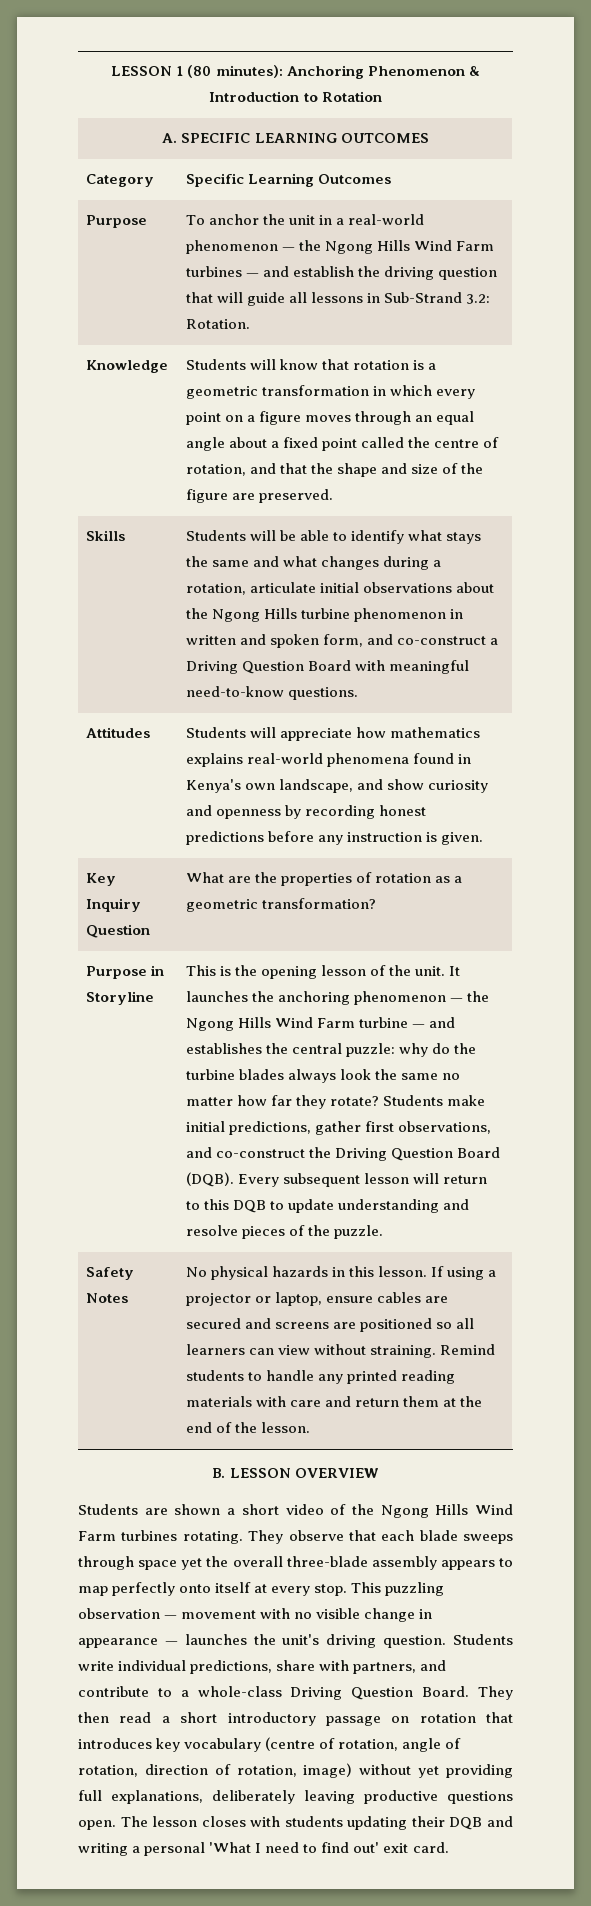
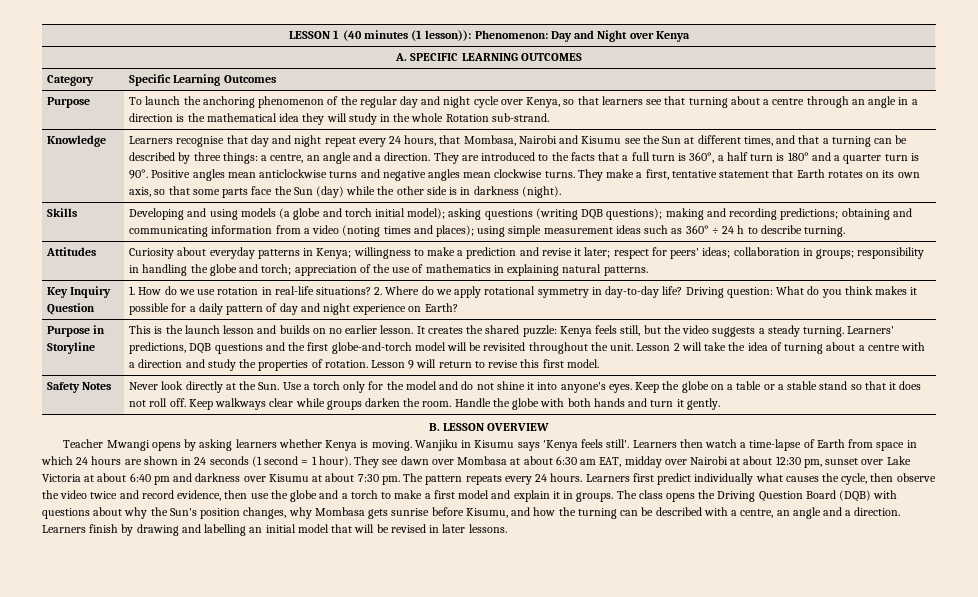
[187,65,480,79] [209,91,382,102] (80 minutes): Anchoring Phenomenon & Introduction to Rotation -> [342,30,690,42] (40 minutes (1 lesson)): Phenomenon: Day and Night over Kenya
[208,214,425,225] [185,240,495,254] [185,266,498,280] [185,292,491,306] [185,319,250,329] [85,360,168,373] [185,359,437,370] [185,385,476,399] [185,411,475,425] [185,437,500,451] [185,463,484,477] [185,489,334,503] [85,530,125,541] [185,530,482,544] [185,556,442,570] [185,582,495,595] [185,608,464,622] [185,634,499,648] [185,660,470,674] [185,686,358,700] [85,727,150,738] [185,727,481,741] [185,753,472,767] [185,779,489,793] [185,805,427,819] [185,831,484,845] [85,873,116,886] [85,898,141,912] [85,924,150,938] [185,872,463,886] [185,898,376,912] anchor the unit in a real-world phenomenon — the Ngong Hills Wind Farm turbines — and establish the driving question that will guide all lessons in Sub-Strand 3.2: Rotation. // Knowledge | Students will know that rotation is a geometric transformation in which every point on a figure moves through an equal angle about a fixed point called the centre of rotation, and that the shape and size of the figure are preserved. // Skills | Students will be able to identify what stays the same and what changes during a rotation, articulate initial observations about the Ngong Hills turbine phenomenon in written and spoken form, and co-construct a Driving Question Board with meaningful need-to-know questions. // Attitudes | Students will appreciate how mathematics explains real-world phenomena found in Kenya's own landscape, and show curiosity and openness by recording honest predictions before any instruction is given. // Key Inquiry Question | What are the properties of rotation as a geometric transformation? -> [145,96,918,108] [129,113,549,125] [47,135,107,147] [129,135,908,147] [129,152,919,164] [129,169,920,181] [129,186,561,198] [47,208,78,217] [129,208,912,220] [129,225,846,237] [46,247,97,256] [129,247,925,259] [129,264,648,276] [47,286,112,298] [47,303,96,315] [129,286,918,298] [129,303,458,315] launch the anchoring phenomenon of the regular day and night cycle over Kenya, so that learners see that turning about a centre through an angle in a direction is the mathematical idea they will study in the whole Rotation sub-strand. // Knowledge | Learners recognise that day and night repeat every 24 hours, that Mombasa, Nairobi and Kisumu see the Sun at different times, and that a turning can be described by three things: a centre, an angle and a direction. They are introduced to the facts that a full turn is 360°, a half turn is 180° and a quarter turn is 90°. Positive angles mean anticlockwise turns and negative angles mean clockwise turns. They make a first, tentative statement that Earth rotates on its own axis, so that some parts face the Sun (day) while the other side is in darkness (night). // Skills | Developing and using models (a globe and torch initial model); asking questions (writing DQB questions); making and recording predictions; obtaining and communicating information from a video (noting times and places); using simple measurement ideas such as 360° ÷ 24 h to describe turning. // Attitudes | Curiosity about everyday patterns in Kenya; willingness to make a prediction and revise it later; respect for peers' ideas; collaboration in groups; responsibility in handling the globe and torch; appreciation of the use of mathematics in explaining natural patterns. // Key Inquiry Question | 1. How do we use rotation in real-life situations? 2. Where do we apply rotational symmetry in day-to-day life? Driving question: What do you think makes it possible for a daily pattern of day and night experience on Earth?
[261,965,461,979] [185,991,490,1005] [185,1017,456,1031] [185,1043,477,1057] [185,1069,461,1083] [185,1095,486,1109] [185,1121,492,1135] [185,1147,501,1161] [185,1172,488,1187] [185,1199,470,1213] [185,1225,384,1239] [85,1267,134,1280] [85,1293,128,1303] [185,1266,497,1280] [185,1292,449,1306] [185,1318,475,1332] [185,1344,496,1358] [185,1370,456,1384] [185,1396,483,1407] [185,1422,311,1433] [212,1468,379,1478] [78,1504,513,1518] [78,1530,513,1544] [78,1556,513,1570] [78,1582,445,1596] [78,1608,433,1622] [78,1634,514,1648] [78,1660,447,1674] [78,1686,514,1700] [78,1712,513,1726] [78,1737,462,1752] [78,1763,514,1778] [78,1790,513,1804] [78,1816,513,1830] [78,1842,449,1856] opening lesson of the unit. It launches the anchoring phenomenon — the Ngong Hills Wind Farm turbine — and establishes the central puzzle: why do the turbine blades always look the same no matter how far they rotate? Students make initial predictions, gather first observations, and co-construct the Driving Question Board (DQB). Every subsequent lesson will return to this DQB to update understanding and resolve pieces of the puzzle. // Safety Notes | No physical hazards in this lesson. If using a projector or laptop, ensure cables are secured and screens are positioned so all learners can view without straining. Remind students to handle any printed reading materials with care and return them at the end of the lesson. // B. LESSON OVERVIEW // Students are shown a short video of the Ngong Hills Wind Farm turbines rotating. They observe that each blade sweeps through space yet the overall three-blade assembly appears to map perfectly onto itself at every stop. This puzzling observation — movement with no visible change in appearance — launches the unit's driving question. Students write individual predictions, share with partners, and contribute to a whole-class Driving Question Board. They then read a short introductory passage on rotation that introduces key vocabulary (centre of rotation, angle of rotation, direction of rotation, image) without yet providing full explanations, deliberately leaving productive questions open. The lesson closes with students updating their DQB and writing a personal 'What I need to find out' exit card. -> [184,325,895,337] [129,342,926,354] [129,359,599,371] [47,382,112,393] [129,381,922,393] [129,398,720,410] [428,423,550,431] [63,439,917,451] [41,456,911,468] [42,473,936,485] [42,490,898,502] [42,507,901,519] [42,524,507,536] launch lesson and builds on no earlier lesson. It creates the shared puzzle: Kenya feels still, but the video suggests a steady turning. Learners' predictions, DQB questions and the first globe-and-torch model will be revisited throughout the unit. Lesson 2 will take the idea of turning about a centre with a direction and study the properties of rotation. Lesson 9 will return to revise this first model. // Safety Notes | Never look directly at the Sun. Use a torch only for the model and do not shine it into anyone's eyes. Keep the globe on a table or a stable stand so that it does not roll off. Keep walkways clear while groups darken the room. Handle the globe with both hands and turn it gently. // B. LESSON OVERVIEW // Teacher Mwangi opens by asking learners whether Kenya is moving. Wanjiku in Kisumu says 'Kenya feels still'. Learners then watch a time-lapse of Earth from space in which 24 hours are shown in 24 seconds (1 second = 1 hour). They see dawn over Mombasa at about 6:30 am EAT, midday over Nairobi at about 12:30 pm, sunset over Lake Victoria at about 6:40 pm and darkness over Kisumu at about 7:30 pm. The pattern repeats every 24 hours. Learners first predict individually what causes the cycle, then observe the video twice and record evidence, then use the globe and a torch to make a first model and explain it in groups. The class opens the Driving Question Board (DQB) with questions about why the Sun's position changes, why Mombasa gets sunrise before Kisumu, and how the turning can be described with a centre, an angle and a direction. Learners finish by drawing and labelling an initial model that will be revised in later lessons.

